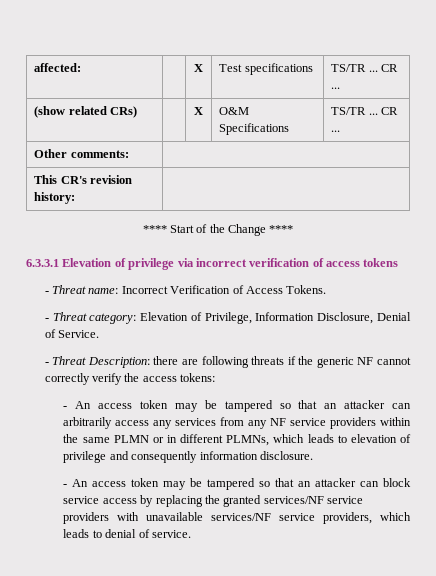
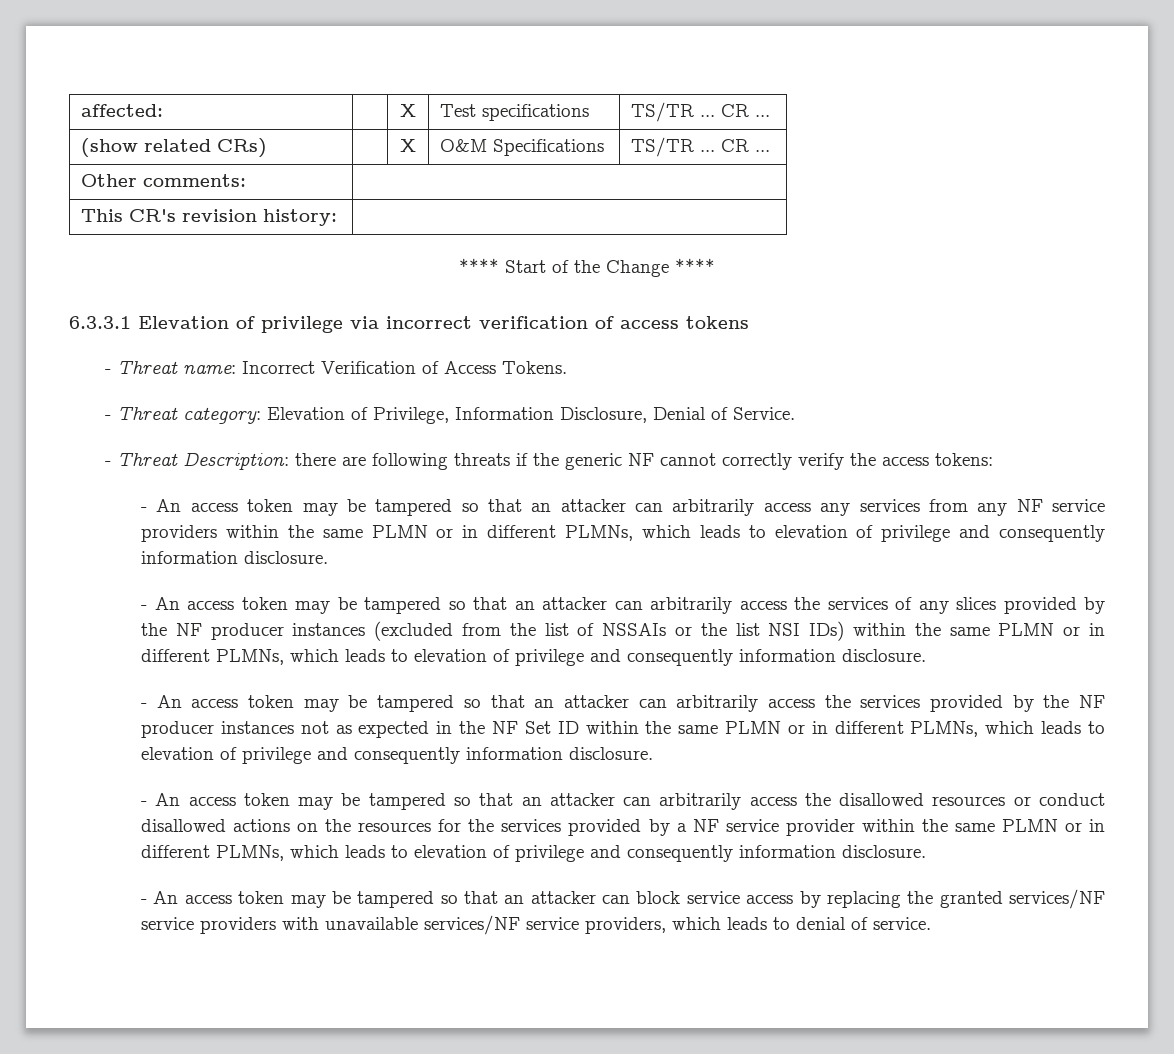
(313, 455) none -> [141,597,1106,614] [141,621,1105,641] [141,649,927,666] [141,695,1105,712] [141,721,1106,738] [141,747,654,764] [141,793,1105,810] [141,819,1106,836] [141,845,927,862] // - An access token may be tampered so that an attacker can arbitrarily access the services of any slices provided by the NF producer instances (excluded from the list of NSSAIs or the list NSI IDs) within the same PLMN or in different PLMNs, which leads to elevation of privilege and consequently information disclosure. // - An access token may be tampered so that an attacker can arbitrarily access the services provided by the NF producer instances not as expected in the NF Set ID within the same PLMN or in different PLMNs, which leads to elevation of privilege and consequently information disclosure. // - An access token may be tampered so that an attacker can arbitrarily access the disallowed resources or conduct disallowed actions on the resources for the services provided by a NF service provider within the same PLMN or in different PLMNs, which leads to elevation of privilege and consequently information disclosure.

